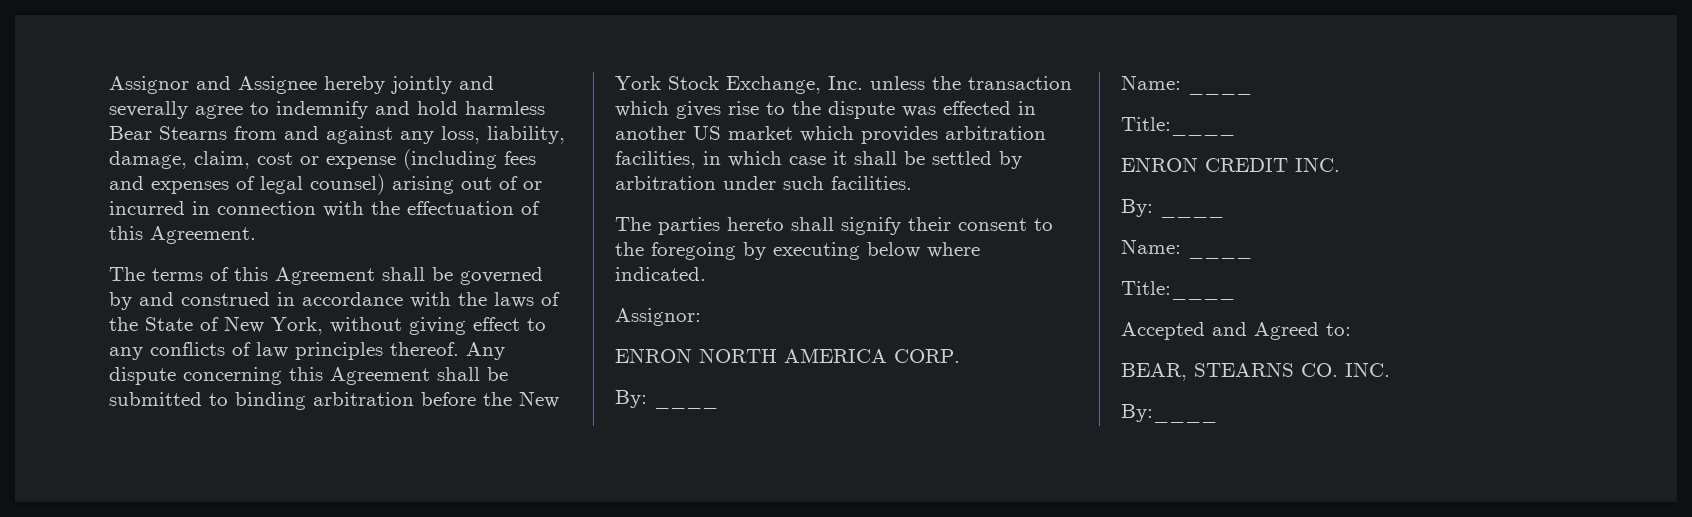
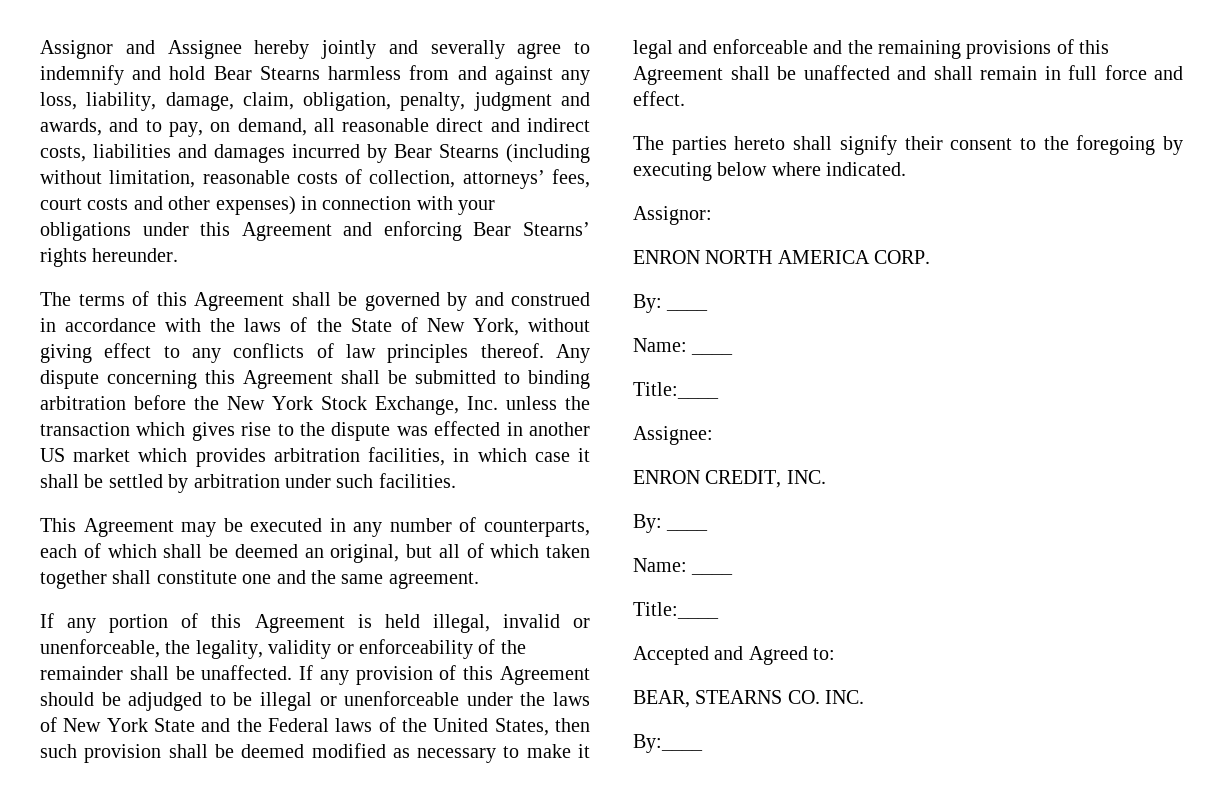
[465,101,545,115] [109,126,227,140] harmless Bear Stearns -> [213,66,402,80] Bear Stearns harmless
[257,149,536,170] [109,174,542,195] [109,201,540,217] [109,226,256,244] cost or expense (including fees and expenses of legal counsel) arising out of or incurred in connection with the effectuation of this Agreement. -> [303,92,590,111] [40,118,590,137] [40,144,590,163] [40,169,590,189] [40,196,496,215] [40,221,590,241] [40,248,179,267] obligation, penalty, judgment and awards, and to pay, on demand, all reasonable direct and indirect costs, liabilities and damages incurred by Bear Stearns (including without limitation, reasonable costs of collection, attorneys’ fees, court costs and other expenses) in connection with your obligations under this Agreement and enforcing Bear Stearns’ rights hereunder.
(912, 183) none -> [40,517,590,537] [40,543,590,563] [40,570,479,589] [40,613,591,633] [40,639,526,659] [40,665,590,685] [40,691,591,711] [40,717,590,736] [40,743,590,763] [633,39,1110,59] [633,65,1183,85] [633,91,685,106] // This Agreement may be executed in any number of counterparts, each of which shall be deemed an original, but all of which taken together shall constitute one and the same agreement. // If any portion of this Agreement is held illegal, invalid or unenforceable, the legality, validity or enforceability of the remainder shall be unaffected. If any provision of this Agreement should be adjudged to be illegal or unenforceable under the laws of New York State and the Federal laws of the United States, then such provision shall be deemed modified as necessary to make it legal and enforceable and the remaining provisions of this Agreement shall be unaffected and shall remain in full force and effect.
[1121,157,1288,172] // ENRON CREDIT -> [633,426,713,445] [633,470,782,488] // Assignee: // ENRON CREDIT,

